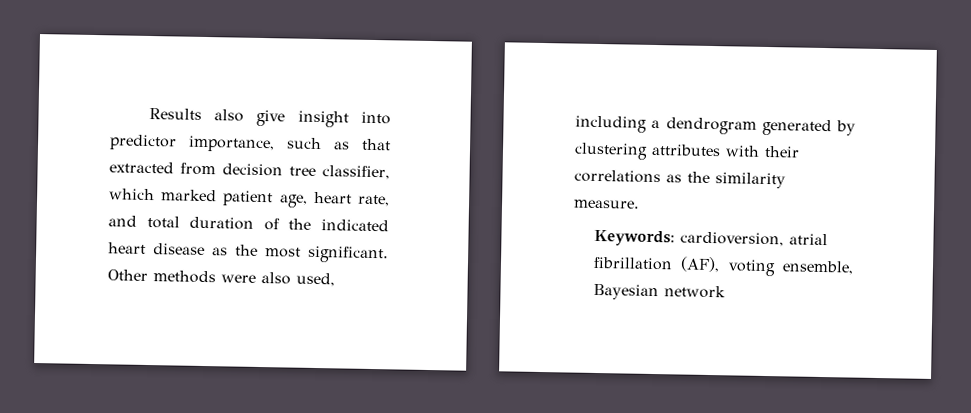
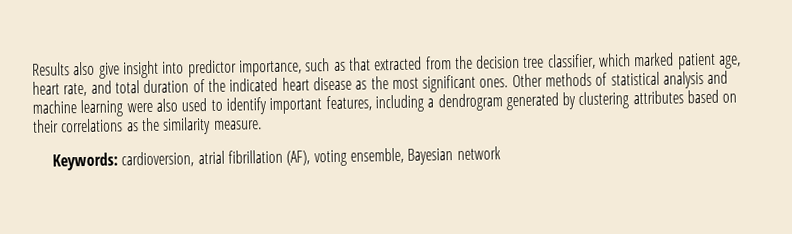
(216, 169) none -> [454,55,473,70] the
[307,245,389,264] [107,269,335,287] significant. Other methods were also used, -> [422,70,729,93] [32,95,372,118] significant ones. Other methods of statistical analysis and machine learning were also used to identify important features,
[725,145,760,157] with -> [687,89,738,104] based on

